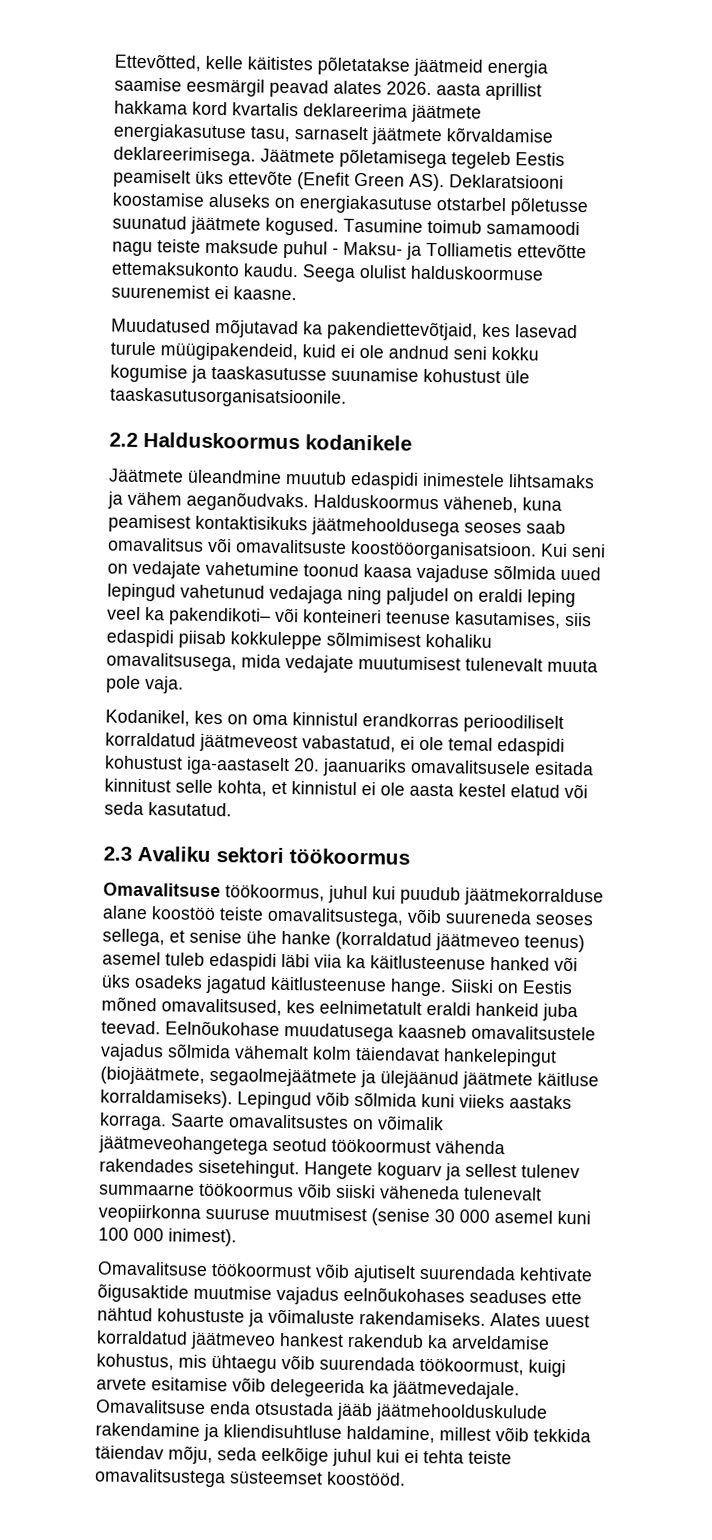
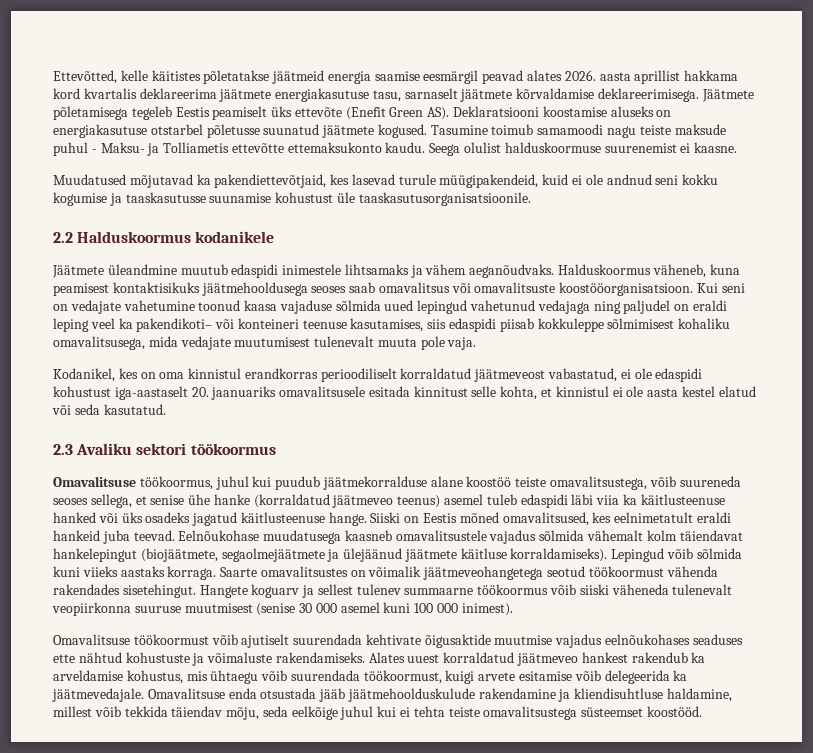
[448,737,493,751] temal -> (652, 373) none

